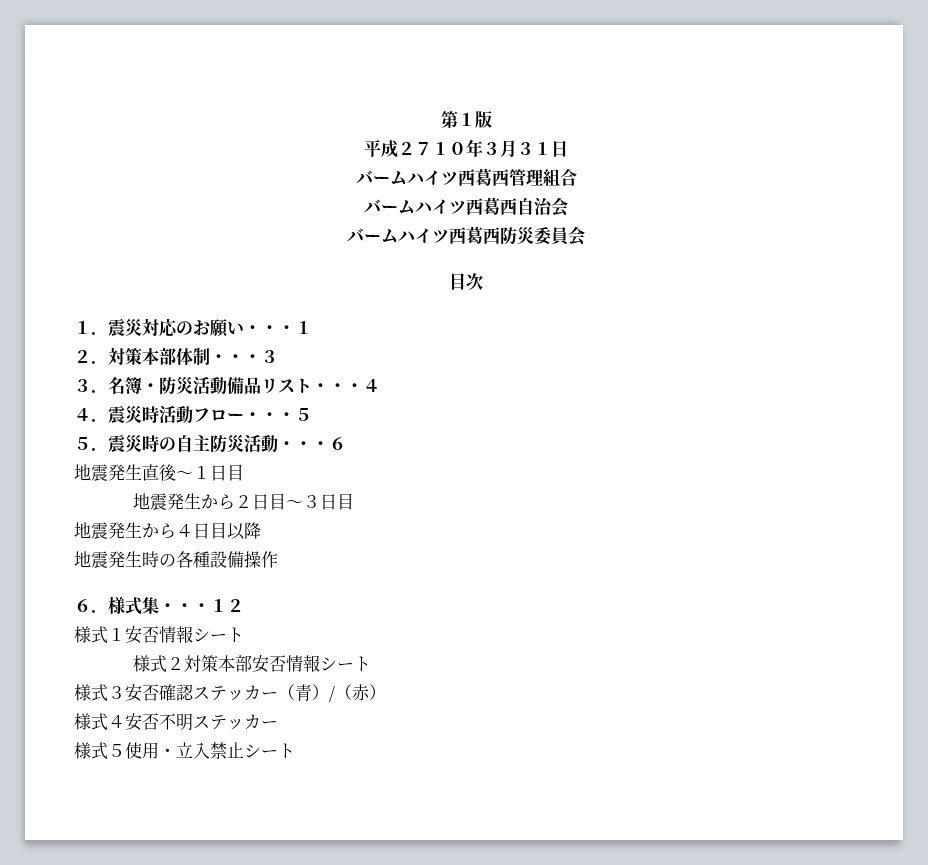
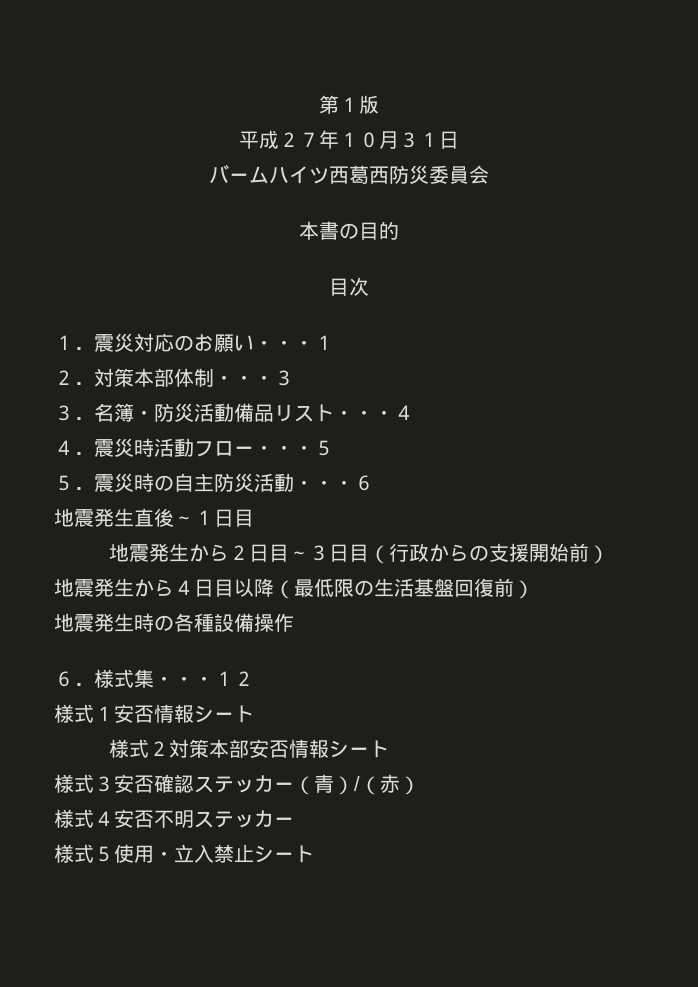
[432,139,500,157] １０年３ -> [319,130,379,149] 年１０
[355,168,577,186] [364,197,568,217] // バームハイツ西葛西管理組合 // バームハイツ西葛西自治会 -> (459, 140) none
(585, 236) none -> [299,221,399,240] // 本書の目的
(355, 501) none -> [369,543,610,564] （行政からの支援開始前）
(261, 530) none -> [274,578,534,599] （最低限の生活基盤回復前）

